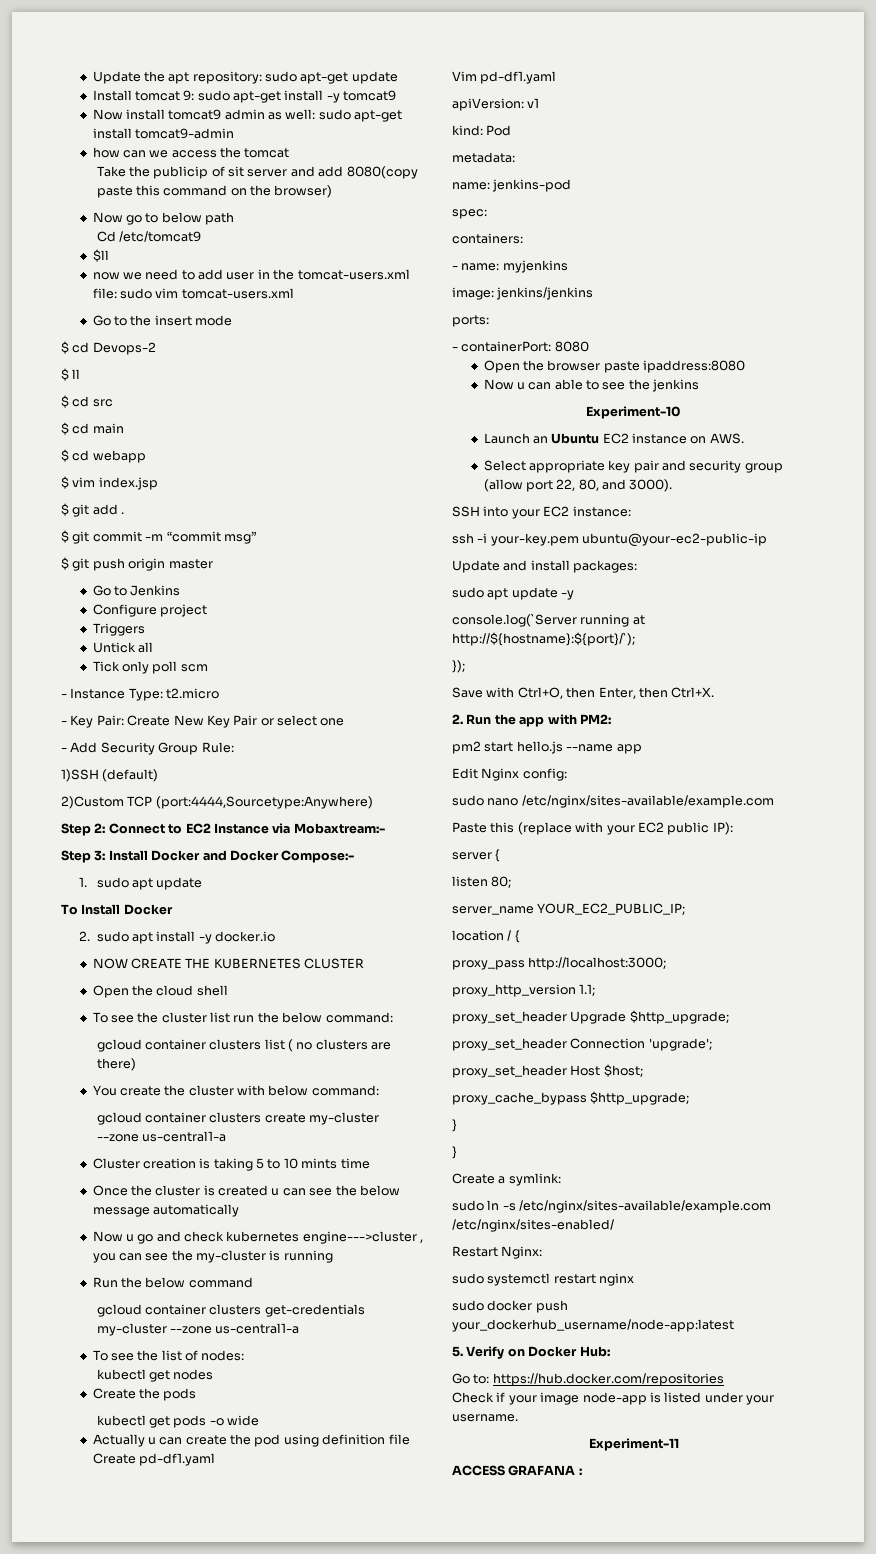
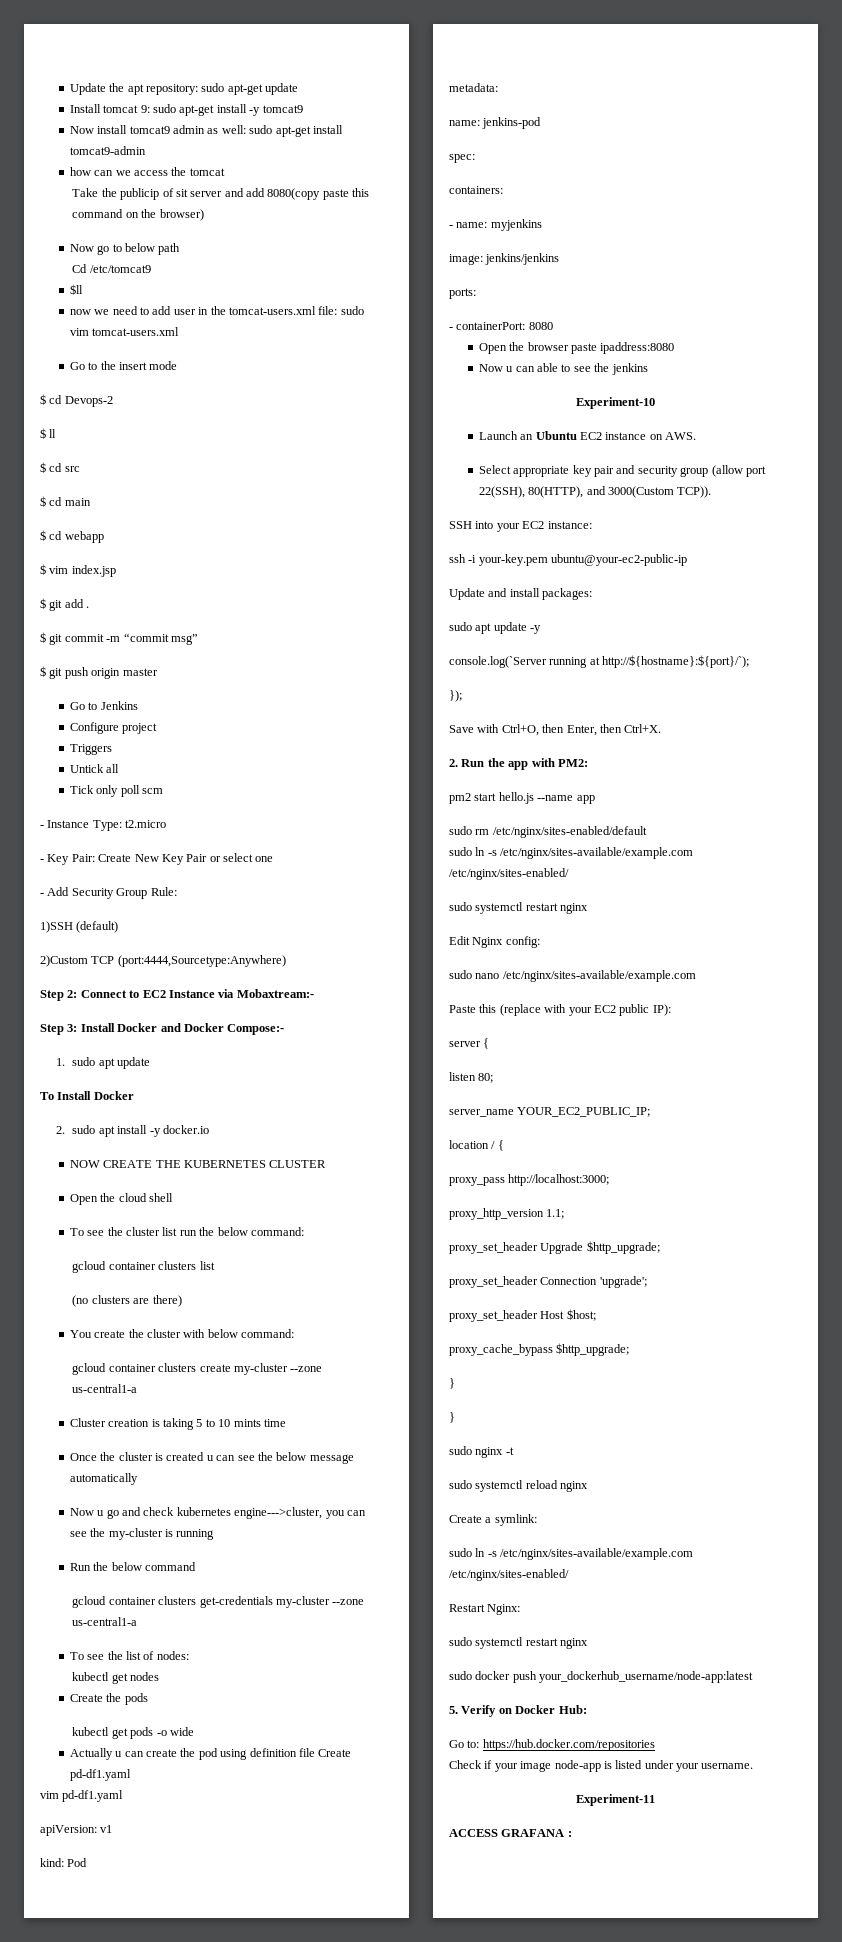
[288,1039,313,1052] ( no -> [72,1295,89,1307] // (no
[302,1231,424,1244] engine--->cluster , -> [234,1507,323,1519] engine--->cluster,
[452,71,477,81] Vim -> [40,1791,59,1799] vim
[556,479,673,492] 22, 80, and 3000). -> [478,486,712,498] 22(SSH), 80(HTTP), and 3000(Custom TCP)).
(642, 749) none -> [449,826,647,838] [449,847,694,859] [449,868,569,880] [449,902,589,914] // sudo rm /etc/nginx/sites-enabled/default // sudo ln -s /etc/nginx/sites-available/example.com /etc/nginx/sites-enabled/ // sudo systemctl restart nginx
(457, 1152) none -> [449,1446,514,1458] [449,1480,589,1492] // sudo nginx -t // sudo systemctl reload nginx

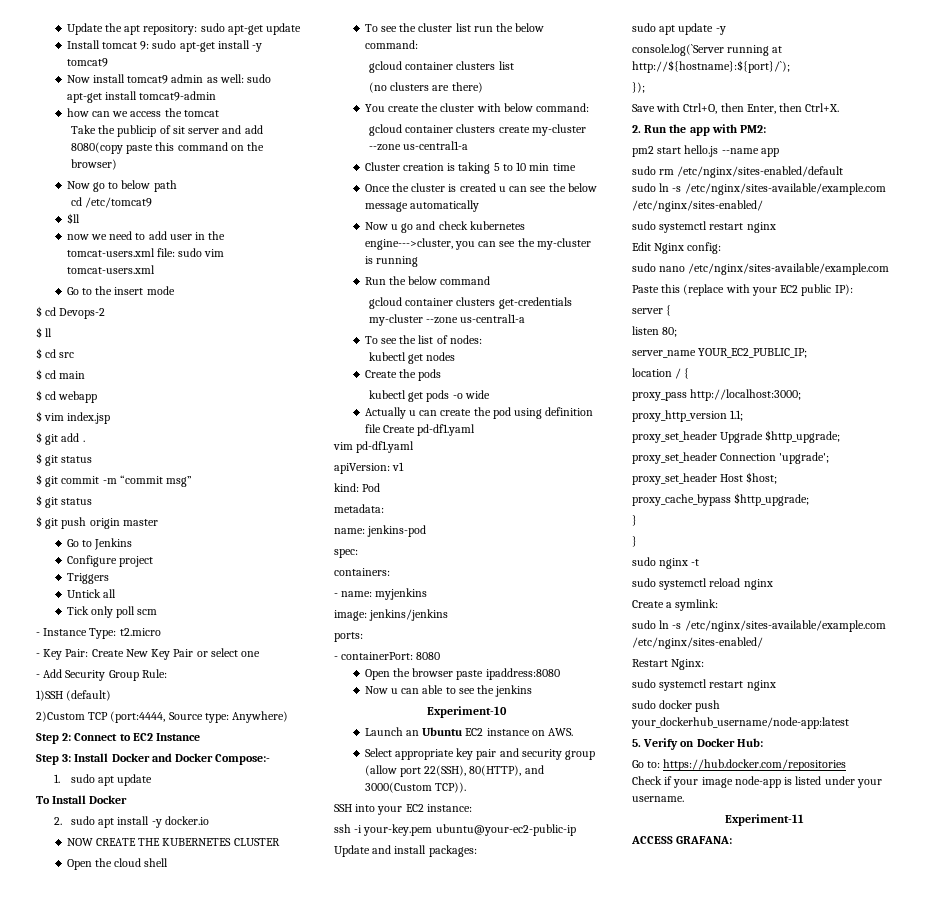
[72,264,88,273] Cd -> [70,197,82,206] cd
(90, 607) none -> [36,453,93,466] // $ git status
(198, 639) none -> [36,495,93,508] // $ git status
[117,955,286,967] (port:4444,Sourcetype:Anywhere) -> [110,711,289,723] (port:4444, Source type: Anywhere)
[218,989,314,998] via Mobaxtream:- -> (201, 737) none
[233,1419,261,1427] mints -> [529,163,550,171] min
[501,1829,572,1837] GRAFANA : -> [676,836,733,844] GRAFANA:

